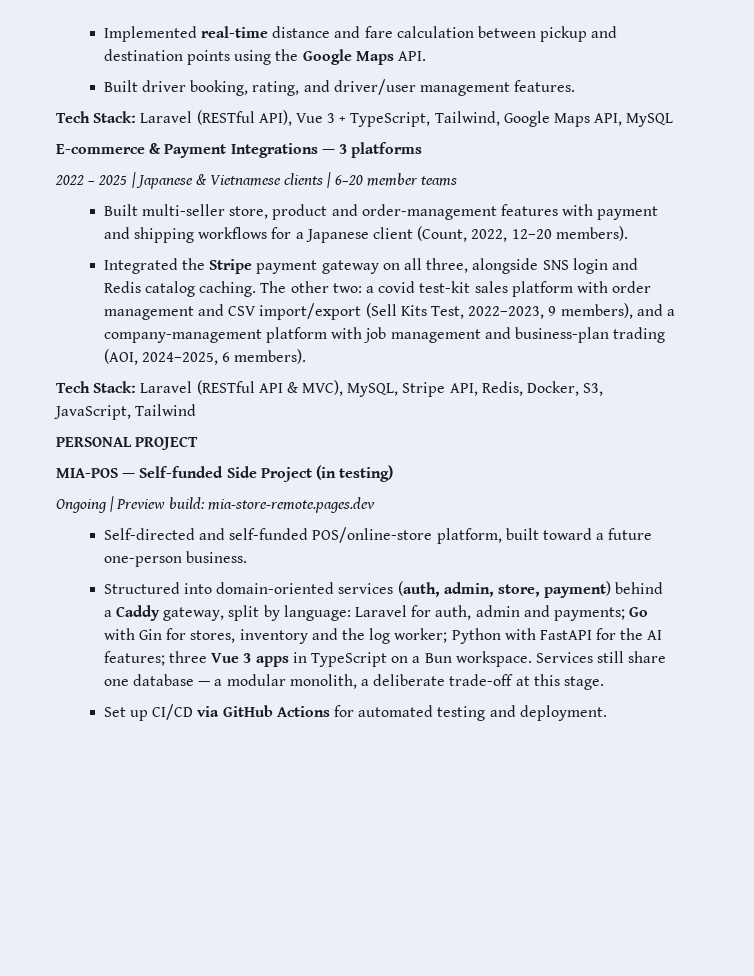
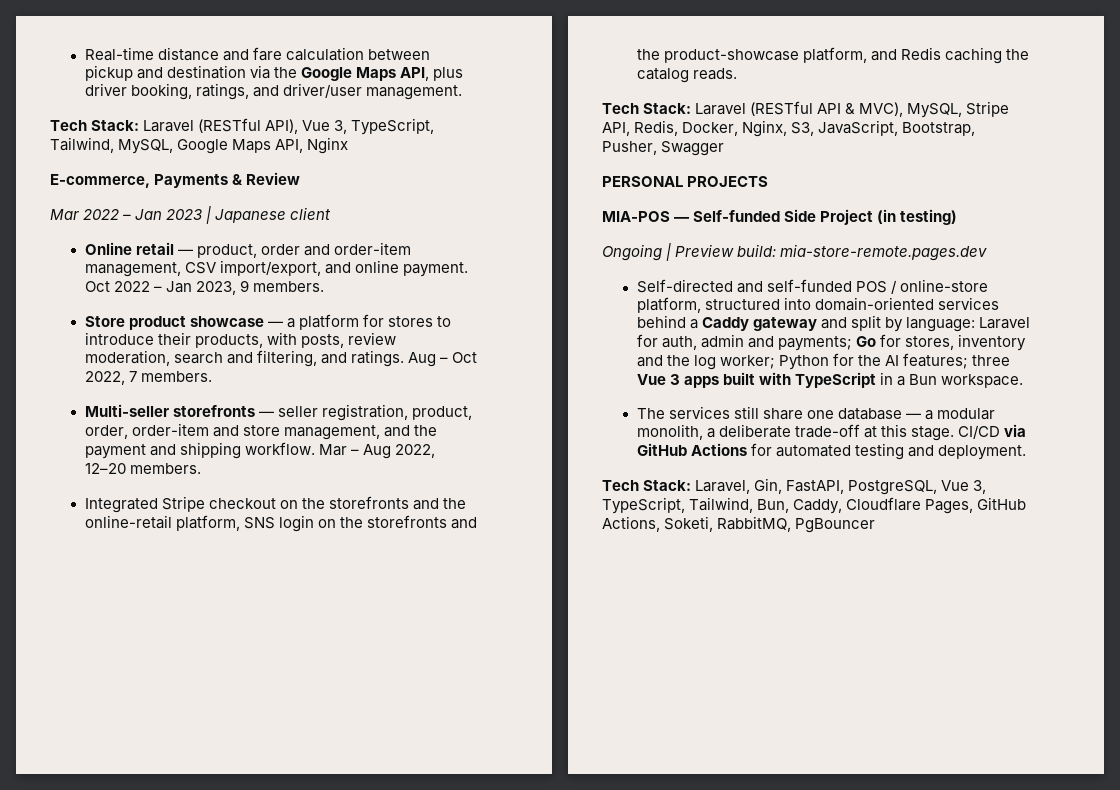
[103,26,269,42] Implemented real-time -> [84,47,154,61] Real-time
[187,50,272,65] points using -> [249,65,270,79] via
[398,51,427,61] [103,80,138,92] API. // Built -> [400,67,464,81] API, plus
[252,81,300,96] rating, -> [195,83,249,100] ratings,
[420,80,576,96] management features. -> [365,85,462,100] management.
[327,111,674,127] [56,142,423,158] [55,172,458,189] [103,204,659,220] [103,226,468,243] 3 + TypeScript, Tailwind, Google Maps API, MySQL // E-commerce & Payment Integrations — 3 platforms // 2022 – 2025 | Japanese & Vietnamese clients | 6–20 member teams // Built multi-seller store, product and order-management features with payment and shipping workflows for a Japanese client (Count, -> [334,118,435,135] [50,137,349,154] [50,172,301,188] [50,206,332,224] [84,242,412,258] [84,260,468,277] [84,280,325,295] [84,314,452,330] [84,332,396,348] [84,350,478,367] [84,371,212,385] [84,404,472,421] [84,423,438,440] [84,442,392,459] 3, TypeScript, Tailwind, MySQL, Google Maps API, Nginx // E-commerce, Payments & Review // Mar 2022 – Jan 2023 | Japanese client // Online retail — product, order and order-item management, CSV import/export, and online payment. Oct 2022 – Jan 2023, 9 members. // Store product showcase — a platform for stores to introduce their products, with posts, review moderation, search and filtering, and ratings. Aug – Oct 2022, 7 members. // Multi-seller storefronts — seller registration, product, order, order-item and store management, and the payment and shipping workflow. Mar – Aug
[555,226,628,241] members). -> [129,463,201,474] members.
[182,258,638,274] [103,281,652,297] [103,303,675,320] [103,327,666,343] [103,349,307,365] the Stripe payment gateway on all three, alongside SNS login and Redis catalog caching. The other two: a covid test-kit sales platform with order management and CSV import/export (Sell Kits Test, 2022–2023, 9 members), and a company-management platform with job management and business-plan trading (AOI, 2024–2025, 6 members). -> [161,496,467,512] [84,515,478,532] [636,47,1030,64] [636,68,737,83] Stripe checkout on the storefronts and the online-retail platform, SNS login on the storefronts and the product-showcase platform, and Redis caching the catalog reads.
(580, 388) none -> [742,120,788,137] Nginx,
[135,404,197,416] Tailwind -> [902,122,976,136] [602,141,725,156] Bootstrap, Pusher, Swagger
[135,436,199,450] PROJECT -> [687,176,769,187] PROJECTS
[312,527,653,544] [103,551,248,567] [103,581,612,598] POS/online-store platform, built toward a future one-person business. // Structured into domain-oriented services (auth, admin, store, payment) -> [855,279,988,294] [636,297,999,313] POS / online-store platform, structured into domain-oriented services
[163,607,225,621] gateway, -> [752,317,847,331] gateway and
[103,628,163,640] with Gin -> (876, 341) none
[504,628,592,640] with FastAPI -> (829, 362) none
[292,652,409,667] in TypeScript on -> [722,372,894,388] built with TypeScript in
[535,652,593,663] Services -> [636,406,730,419] // The services
[103,707,149,721] // Set up -> (955, 433) none
(607, 713) none -> [602,478,987,495] [602,497,1027,514] [602,516,876,533] // Tech Stack: Laravel, Gin, FastAPI, PostgreSQL, Vue 3, TypeScript, Tailwind, Bun, Caddy, Cloudflare Pages, GitHub Actions, Soketi, RabbitMQ, PgBouncer

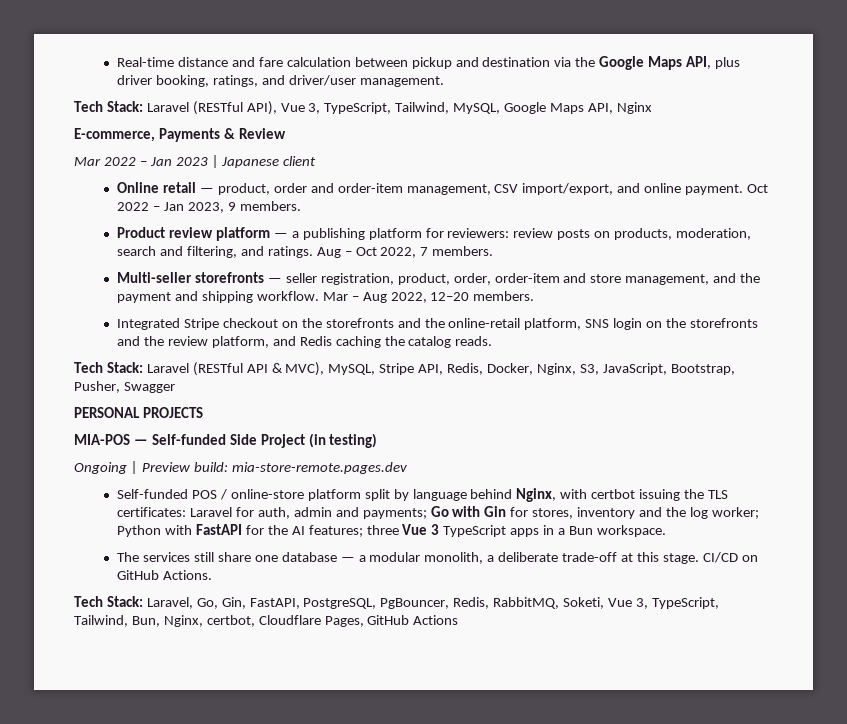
[84,316,295,330] Store product showcase — a -> [117,227,365,241] Product review platform — a publishing
[388,316,452,327] [84,332,396,348] stores to introduce their products, with posts, review -> [447,228,673,240] reviewers: review posts on products,
[663,49,799,63] product-showcase -> [167,336,208,346] review
[636,279,988,294] [636,297,999,313] [636,315,976,332] Self-directed and self-funded POS / online-store platform, structured into domain-oriented services behind a Caddy gateway and split by language: -> [117,488,728,502] [117,507,187,517] Self-funded POS / online-store platform split by language behind Nginx, with certbot issuing the TLS certificates:
(876, 341) none -> [452,506,507,517] with Gin
(829, 362) none -> [165,524,242,535] with FastAPI
[683,372,876,388] apps built with TypeScript -> [443,525,540,537] TypeScript apps
[1004,424,1027,437] [636,443,1027,460] via GitHub Actions for automated testing and deployment. -> [741,555,758,562] [117,570,213,580] on GitHub Actions.
(751, 487) none -> [196,598,218,609] Go,
(938, 487) none -> [380,597,605,609] PgBouncer, Redis, RabbitMQ, Soketi,
[793,499,843,514] Caddy, -> [163,615,255,627] Nginx, certbot,
[602,516,876,533] Actions, Soketi, RabbitMQ, PgBouncer -> [413,615,459,625] Actions

